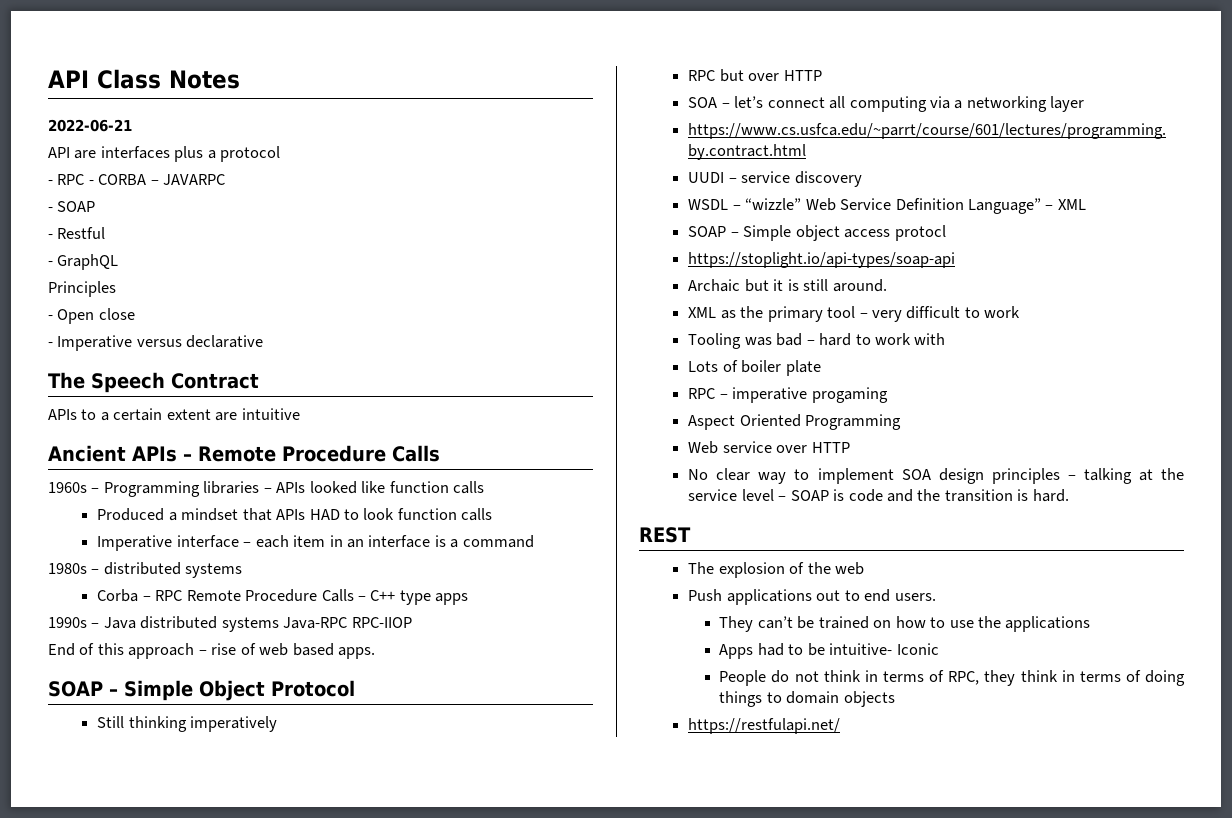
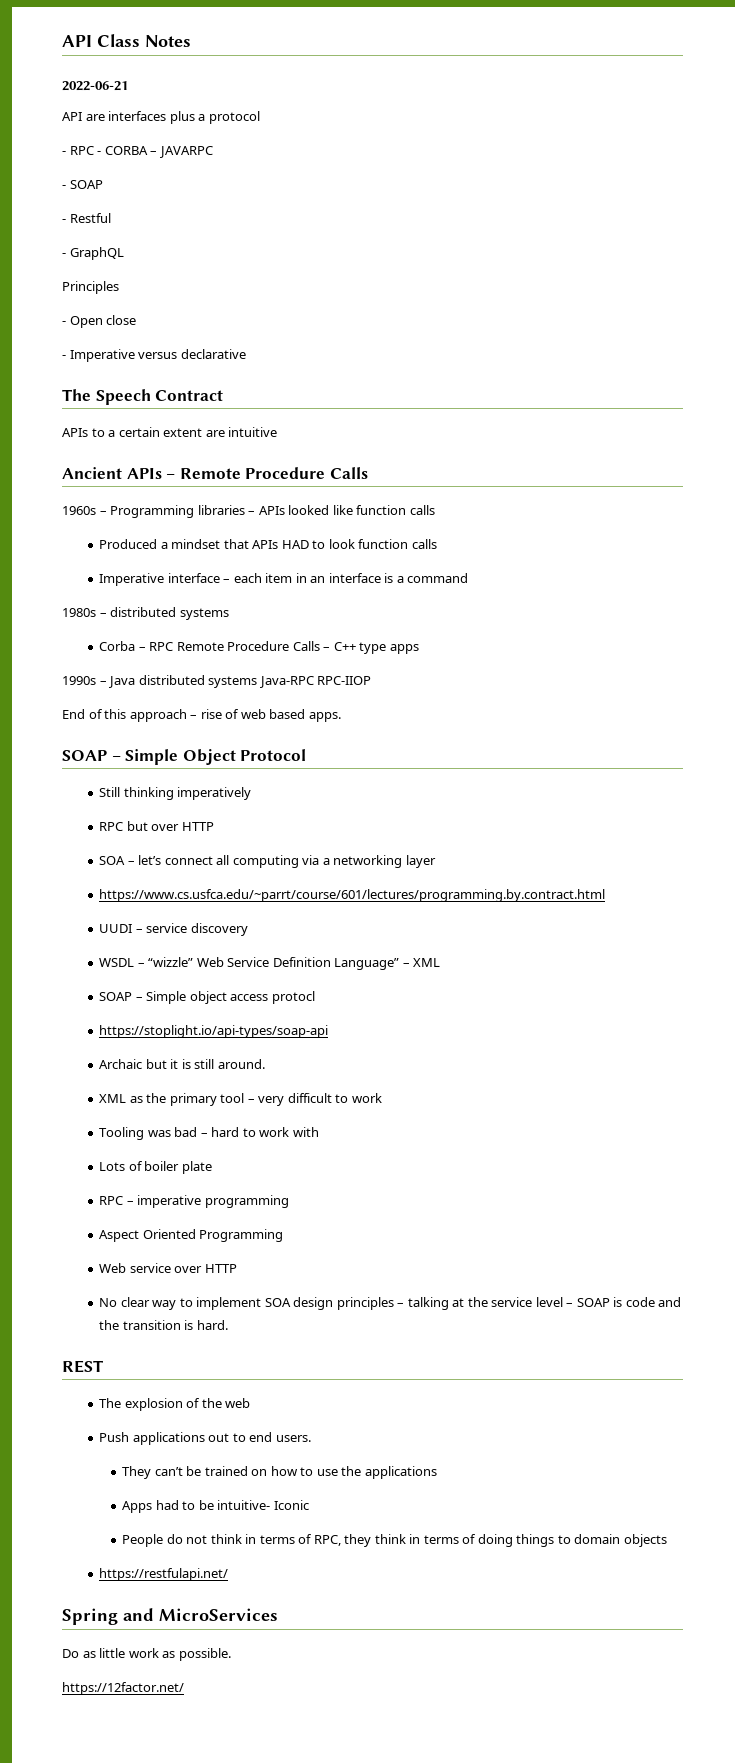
[811,387,888,403] progaming -> [204,1195,289,1208] programming
(841, 726) none -> [62,1608,278,1625] [62,1648,231,1661] [62,1682,184,1695] // Spring and MicroServices // Do as little work as possible. // https://12factor.net/

